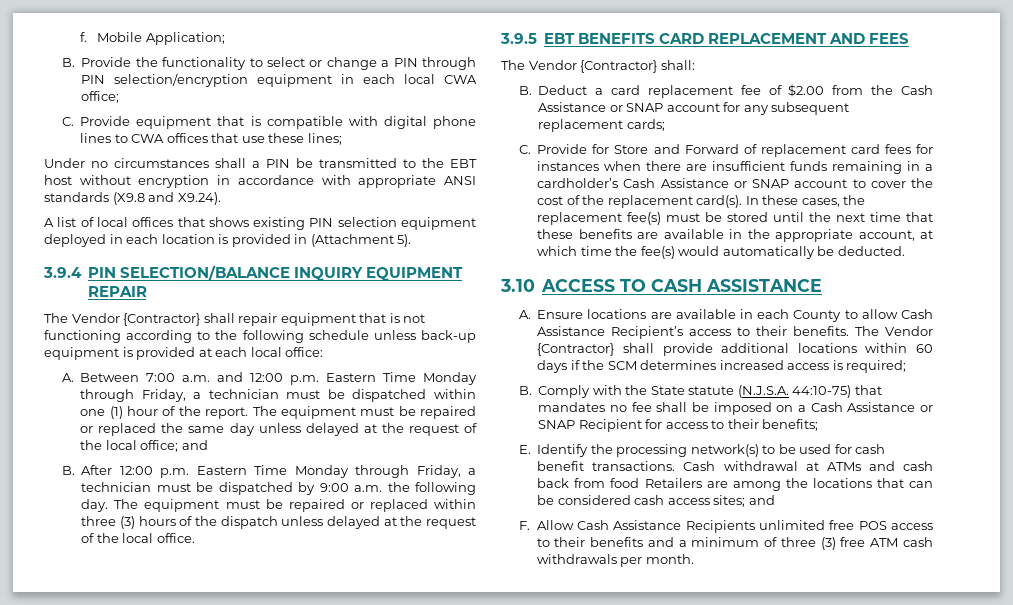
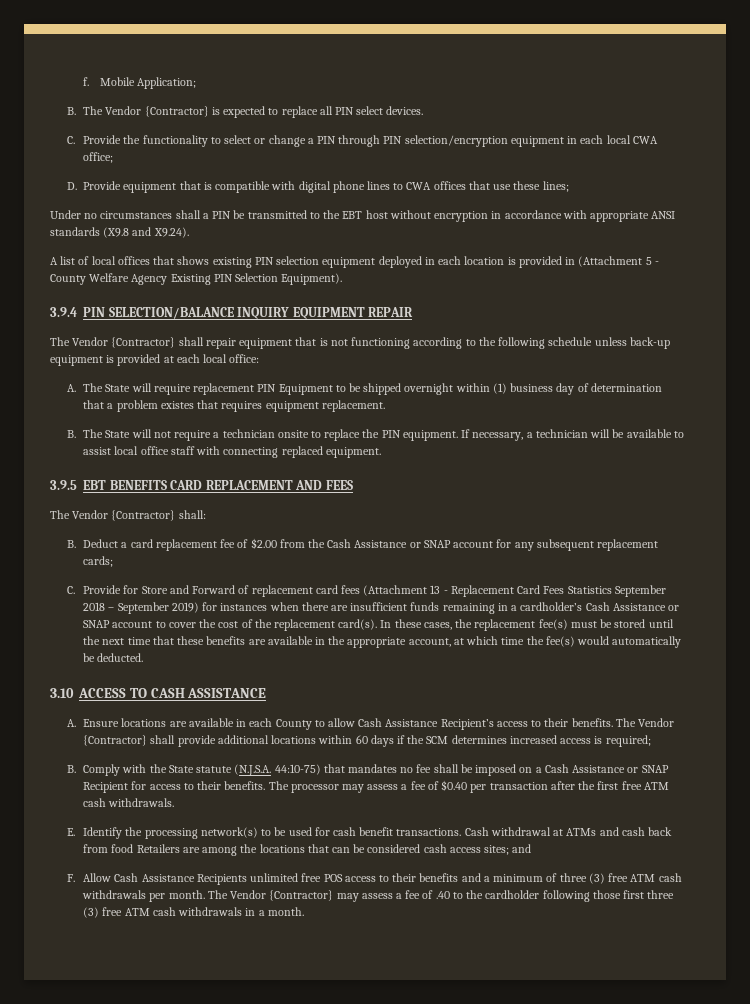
(75, 62) none -> [83,106,424,118] [66,136,75,144] The Vendor {Contractor} is expected to replace all PIN select devices. // C.
[61,117,74,126] C. -> [66,182,77,190] D.
[397,234,412,247] 5). -> [645,257,659,265] [50,273,343,285] 5 - County Welfare Agency Existing PIN Selection Equipment).
[80,372,478,385] [80,389,477,402] [80,406,476,419] [80,423,478,436] [80,440,208,452] [61,465,477,478] [81,482,477,495] [81,499,477,512] [81,516,476,529] [81,533,195,543] Between 7:00 a.m. and 12:00 p.m. Eastern Time Monday through Friday, a technician must be dispatched within one (1) hour of the report. The equipment must be repaired or replaced the same day unless delayed at the request of the local office; and // B. After 12:00 p.m. Eastern Time Monday through Friday, a technician must be dispatched by 9:00 a.m. the following day. The equipment must be repaired or replaced within three (3) hours of the dispatch unless delayed at the request of the local office. -> [83,383,662,395] [83,400,385,412] [66,429,684,441] [83,446,381,458] The State will require replacement PIN Equipment to be shipped overnight within (1) business day of determination that a problem existes that requires equipment replacement. // B. The State will not require a technician onsite to replace the PIN equipment. If necessary, a technician will be available to assist local office staff with connecting replaced equipment.
(911, 149) none -> [363,585,666,597] [83,602,199,614] (Attachment 13 - Replacement Card Fees Statistics September 2018 – September 2019)
[762,419,819,431] benefits; -> [224,780,669,793] [83,798,175,807] benefits. The processor may assess a fee of $0.40 per transaction after the first free ATM cash withdrawals.
(694, 559) none -> [207,890,675,902] [83,907,304,918] The Vendor {Contractor} may assess a fee of .40 to the cardholder following those first three (3) free ATM cash withdrawals in a month.

